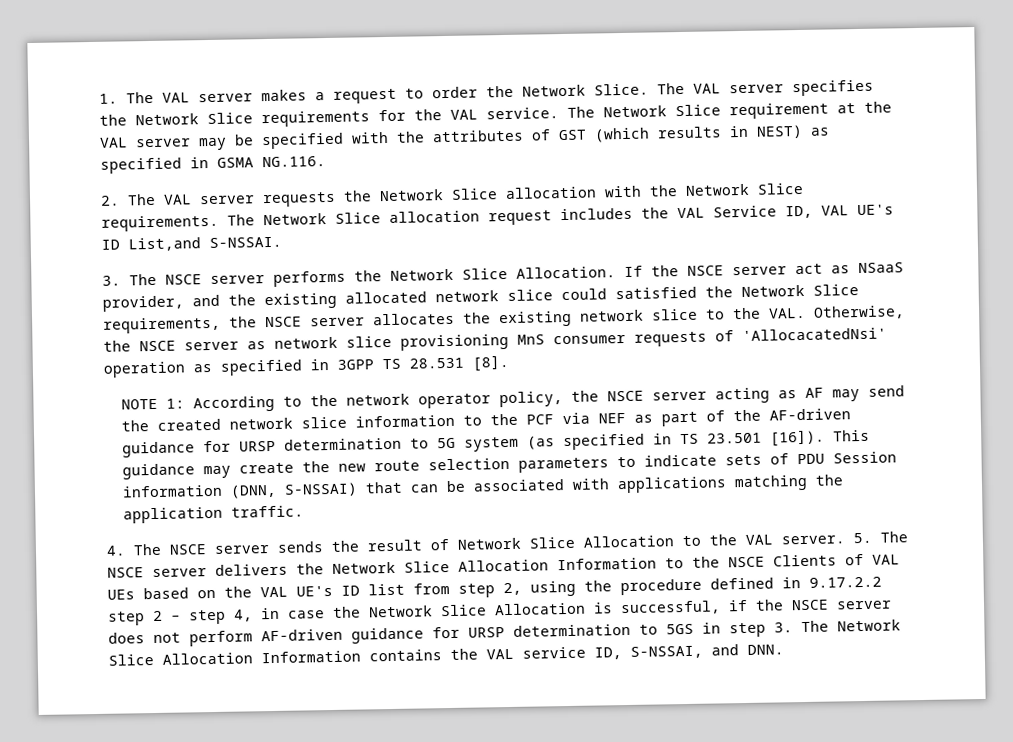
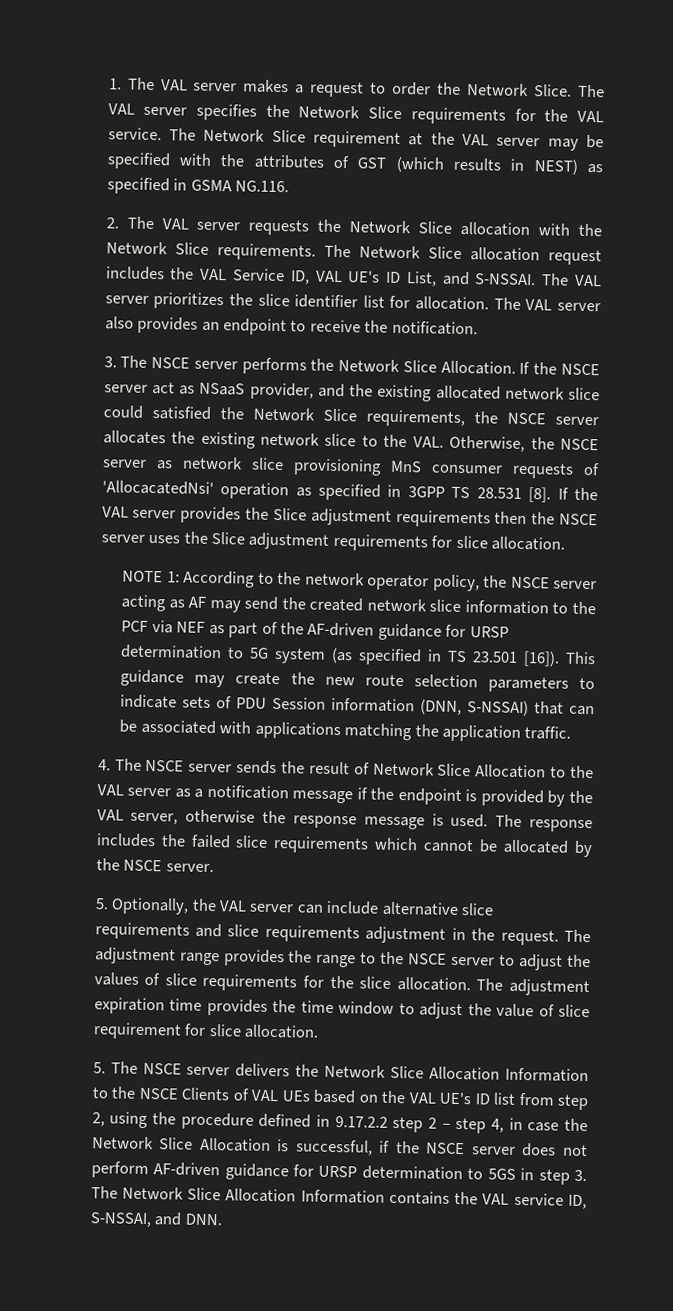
[127,237,201,252] List,and -> [405,271,470,287] List, and
(282, 242) none -> [541,273,603,287] [104,292,601,312] [104,316,478,336] The VAL server prioritizes the slice identifier list for allocation. The VAL server also provides an endpoint to receive the notification.
(509, 363) none -> [557,487,598,501] [101,506,598,528] [100,531,566,552] If the VAL server provides the Slice adjustment requirements then the NSCE server uses the Slice adjustment requirements for slice allocation.
[780,535,845,545] server. -> [127,784,594,807] [96,809,593,833] [95,833,593,858] [95,858,214,873] [94,897,495,916] [94,922,591,946] [94,947,591,971] [93,972,590,997] [93,997,590,1020] [92,1022,320,1040] server as a notification message if the endpoint is provided by the VAL server, otherwise the response message is used. The response includes the failed slice requirements which cannot be allocated by the NSCE server. // 5. Optionally, the VAL server can include alternative slice requirements and slice requirements adjustment in the request. The adjustment range provides the range to the NSCE server to adjust the values of slice requirements for the slice allocation. The adjustment expiration time provides the time window to adjust the value of slice requirement for slice allocation. //

